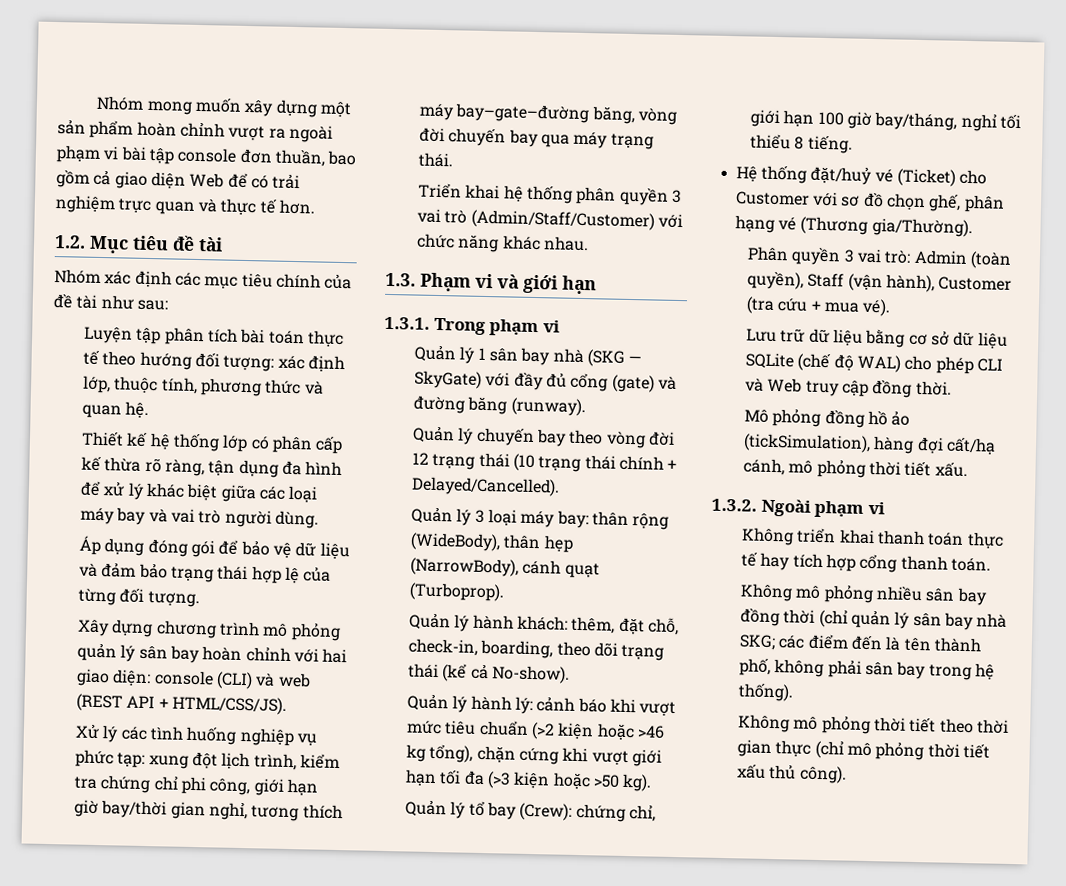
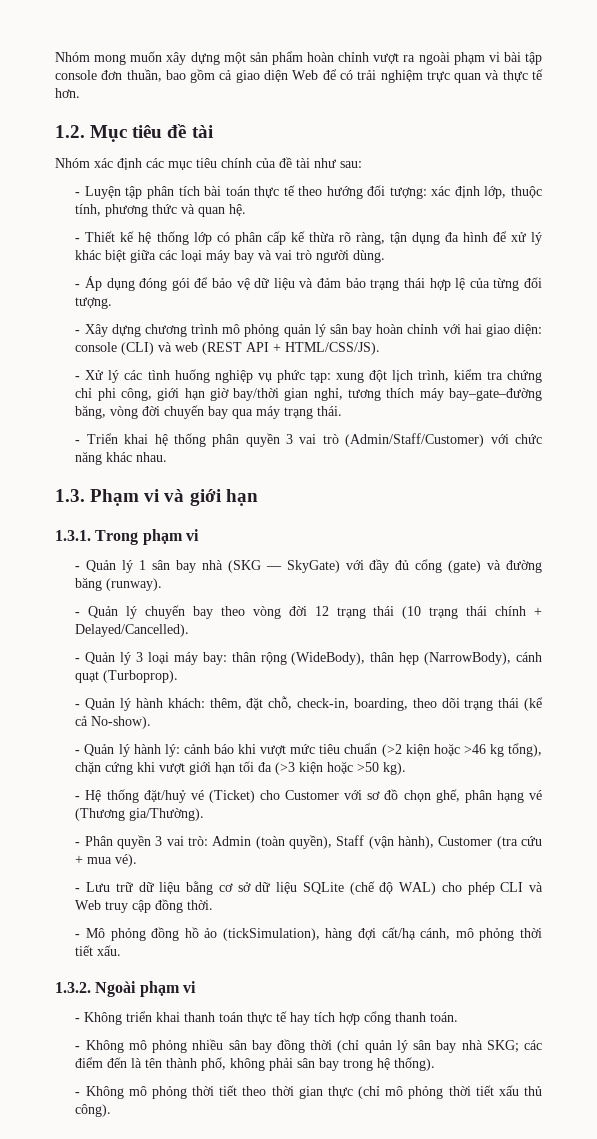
(168, 305) none -> [75,192,81,196] -
(150, 410) none -> [75,238,81,242] -
(320, 519) none -> [75,284,81,288] -
(200, 599) none -> [75,330,81,334] -
(288, 705) none -> [75,376,81,380] -
(454, 160) none -> [75,440,81,444] -
(560, 326) none -> [75,566,81,570] -
(586, 407) none -> [75,612,81,616] -
(561, 486) none -> [75,658,81,662] -
(506, 592) none -> [75,704,81,708] -
(571, 674) none -> [75,750,81,754] -
[405,799,657,822] [750,109,1022,132] [750,133,853,154] Quản lý tổ bay (Crew): chứng chỉ, giới hạn 100 giờ bay/tháng, nghỉ tối thiểu 8 tiếng. // -> [75,796,81,800] -
(973, 227) none -> [75,842,81,846] -
(892, 307) none -> [75,888,81,892] -
(952, 388) none -> [75,934,81,938] -
(885, 508) none -> [75,1018,81,1022] -
(992, 564) none -> [75,1046,81,1050] -
(795, 692) none -> [75,1092,81,1096] -

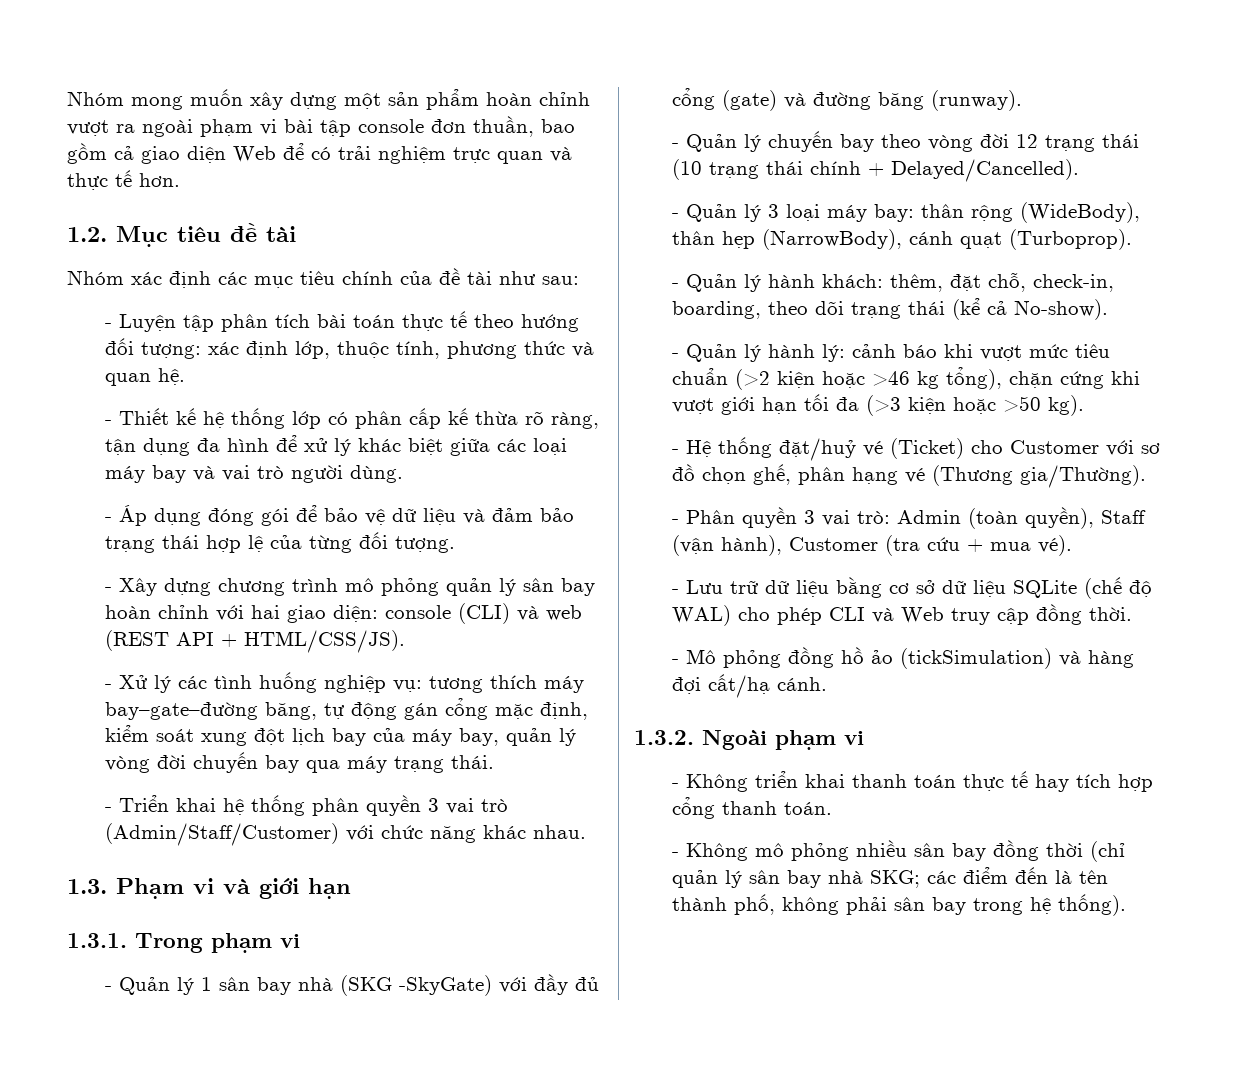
[257,369,542,383] [75,388,343,401] vụ phức tạp: xung đột lịch trình, kiểm tra chứng chỉ phi công, giới hạn giờ bay/thời gian nghỉ, -> [392,680,422,692] vụ:
(107, 412) none -> [323,698,588,720] [104,725,576,746] tự động gán cổng mặc định, kiểm soát xung đột lịch bay của máy bay, quản lý
[265,560,340,573] — SkyGate) -> [398,975,492,996] -SkyGate)
[222,928,320,941] (tickSimulation), -> [899,648,1081,669] (tickSimulation) và
[420,928,543,941] [75,945,122,956] cánh, mô phỏng thời tiết xấu. -> [776,677,827,691] cánh.
[75,1085,542,1099] [75,1104,112,1117] // - Không mô phỏng thời tiết theo thời gian thực (chỉ mô phỏng thời tiết xấu thủ công). -> (1126, 905) none

